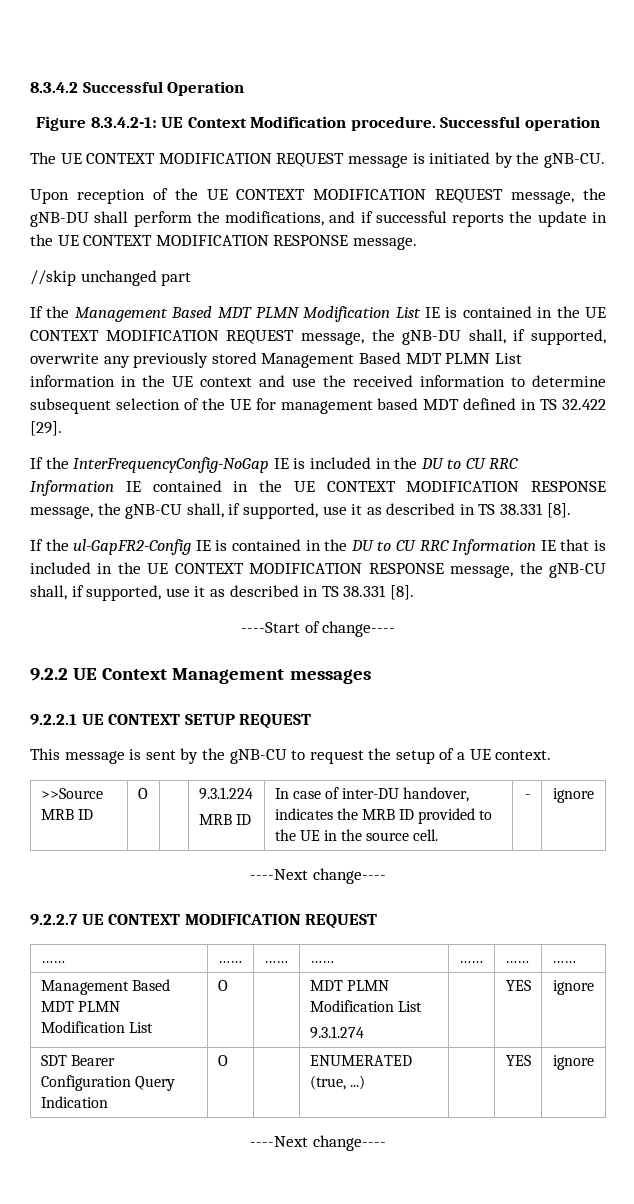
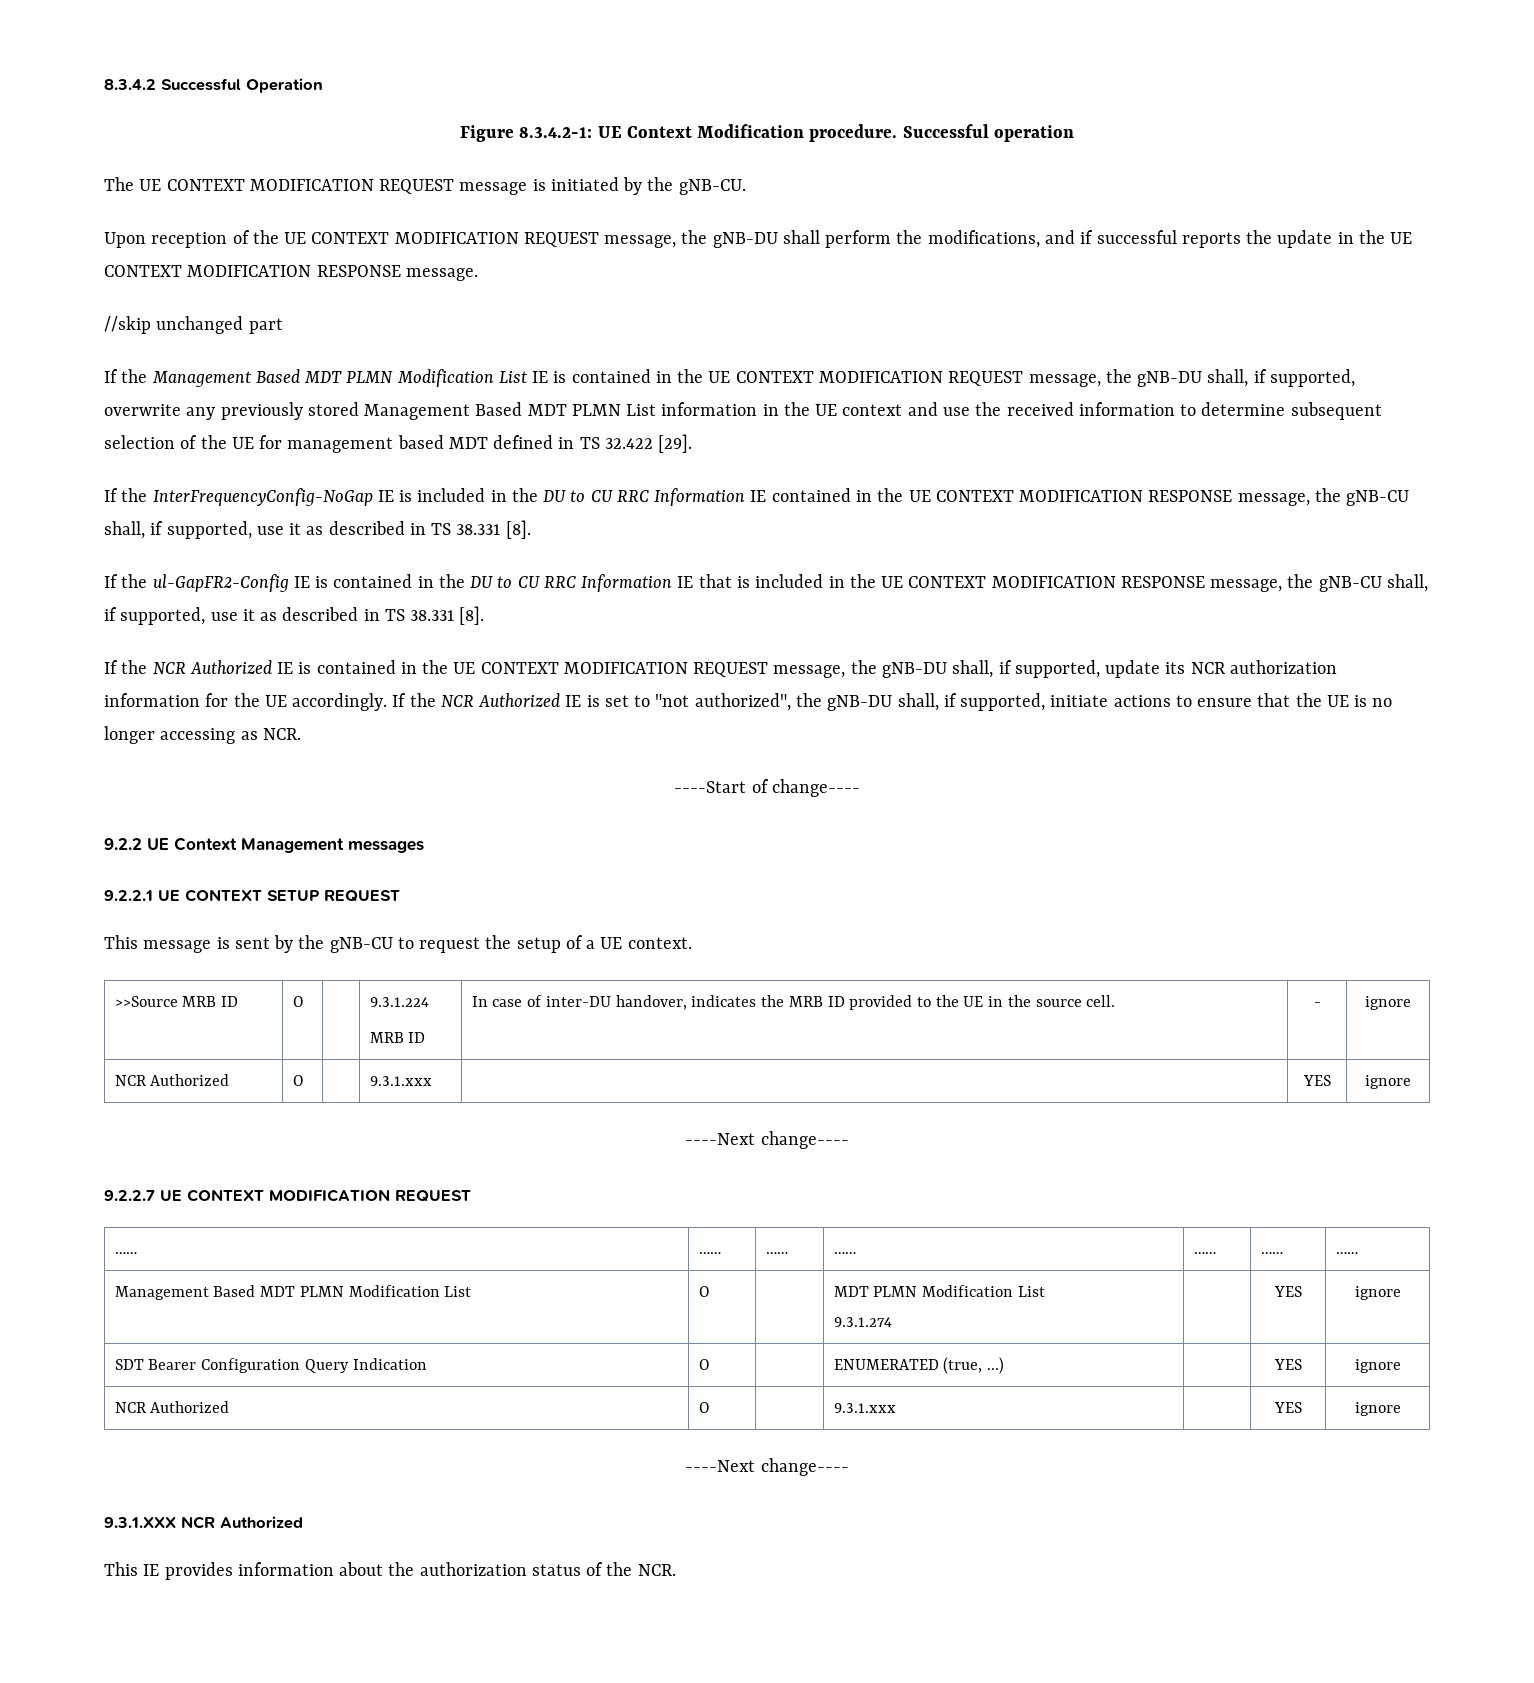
(414, 592) none -> [104,660,1337,678] [104,693,1393,711] [104,726,301,744] // If the NCR Authorized IE is contained in the UE CONTEXT MODIFICATION REQUEST message, the gNB-DU shall, if supported, update its NCR authorization information for the UE accordingly. If the NCR Authorized IE is set to "not authorized", the gNB-DU shall, if supported, initiate actions to ensure that the UE is no longer accessing as NCR.
(594, 795) none -> [114,1074,230,1086] [292,1075,304,1086] [369,1076,432,1086] [1302,1075,1331,1086] [1365,1075,1411,1089] // NCR Authorized | O | | 9.3.1.xxx | | YES | ignore
[250,1135,386,1151] // ----Next change---- -> [114,1401,230,1413] [698,1402,710,1413] [833,1403,896,1413] [1273,1402,1302,1413] [1354,1402,1401,1416] [685,1458,849,1476] [104,1516,303,1529] [104,1562,676,1580] // NCR Authorized | O | | 9.3.1.xxx | | YES | ignore // ----Next change---- // 9.3.1.XXX NCR Authorized // This IE provides information about the authorization status of the NCR.

